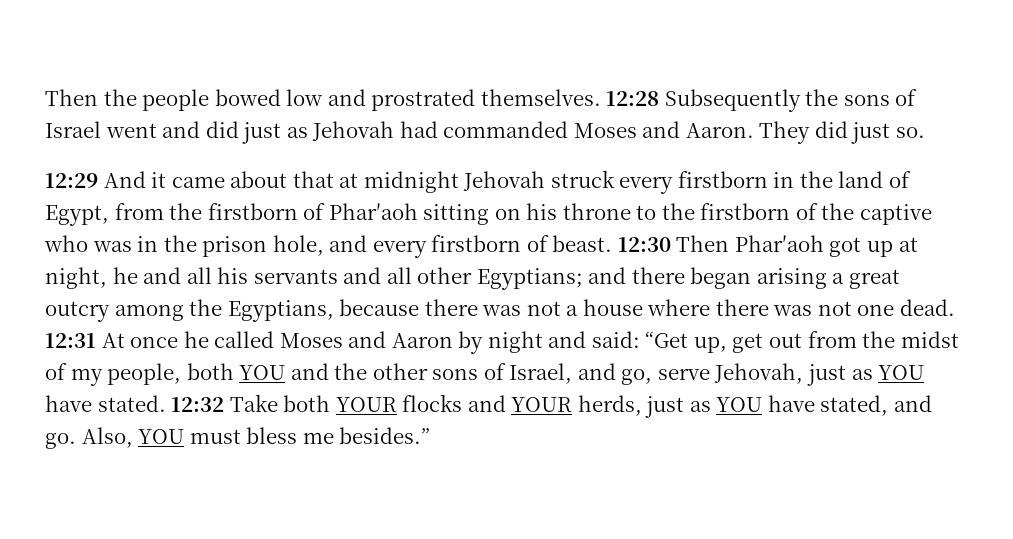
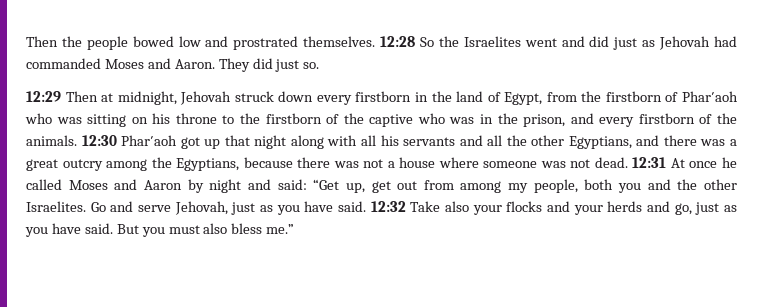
[664,89,918,112] [45,121,101,138] Subsequently the sons of Israel -> [420,36,521,47] So the Israelites
[103,171,459,193] And it came about that at midnight -> [65,91,177,105] Then at midnight,
(615, 179) none -> [278,91,314,102] down
(418, 211) none -> [25,113,82,124] who was
[202,235,324,257] prison hole, -> [523,114,566,127] prison,
[552,235,918,257] [45,267,182,289] beast. 12:30 Then Phar′aoh got up at night, he and -> [716,113,737,124] [26,135,358,149] the animals. 12:30 Phar′aoh got up that night along with
[417,267,827,290] other Egyptians; and there began arising -> [506,135,726,149] the other Egyptians, and there was
[715,299,895,316] there was not one -> [483,159,591,168] someone was not
[862,331,959,348] [45,363,67,380] the midst of -> [460,181,502,193] among
[239,365,286,380] YOU -> [618,183,642,193] you
[432,363,925,386] [45,394,933,418] [45,427,431,449] sons of Israel, and go, serve Jehovah, just as YOU have stated. 12:32 Take both YOUR flocks and YOUR herds, just as YOU have stated, and go. Also, YOU must bless me besides.” -> [26,201,737,215] [25,223,295,237] Israelites. Go and serve Jehovah, just as you have said. 12:32 Take also your flocks and your herds and go, just as you have said. But you must also bless me.”

